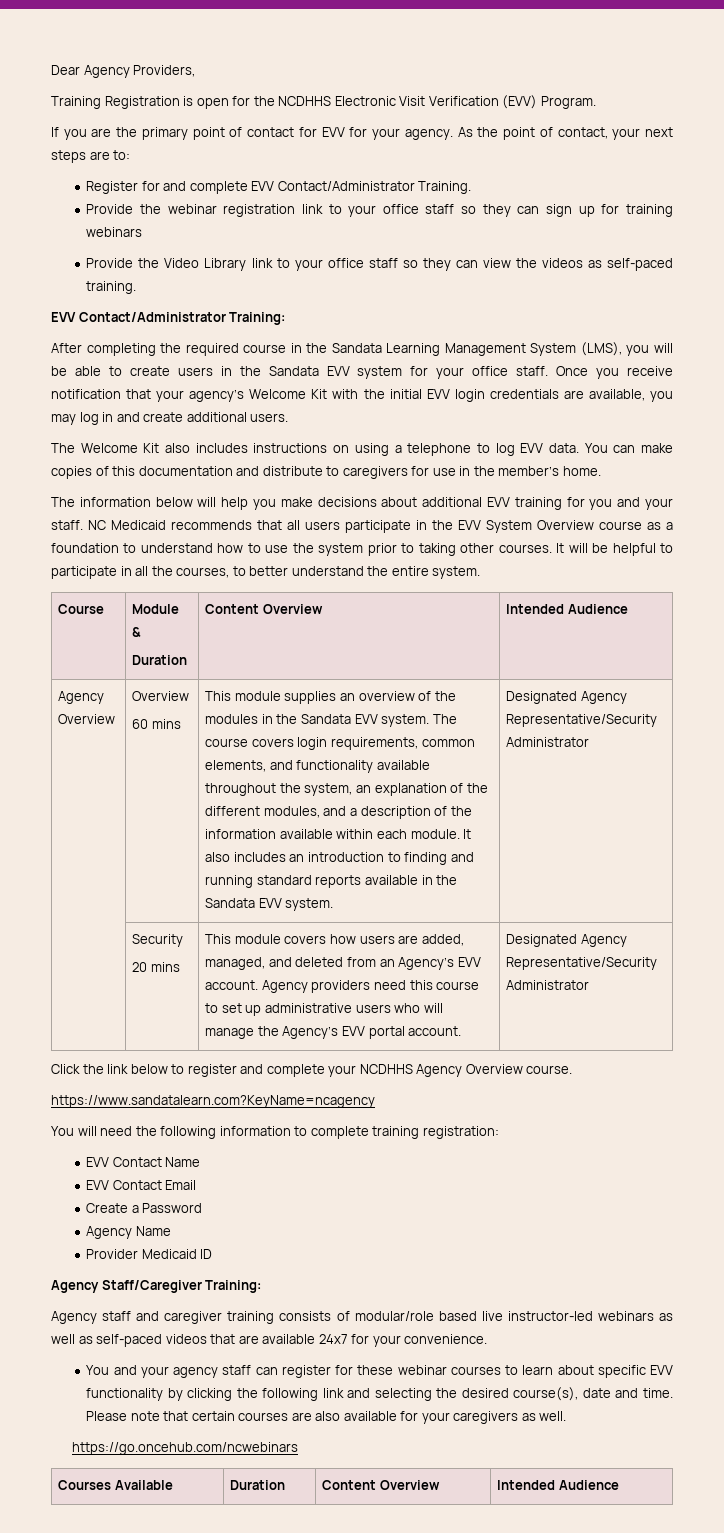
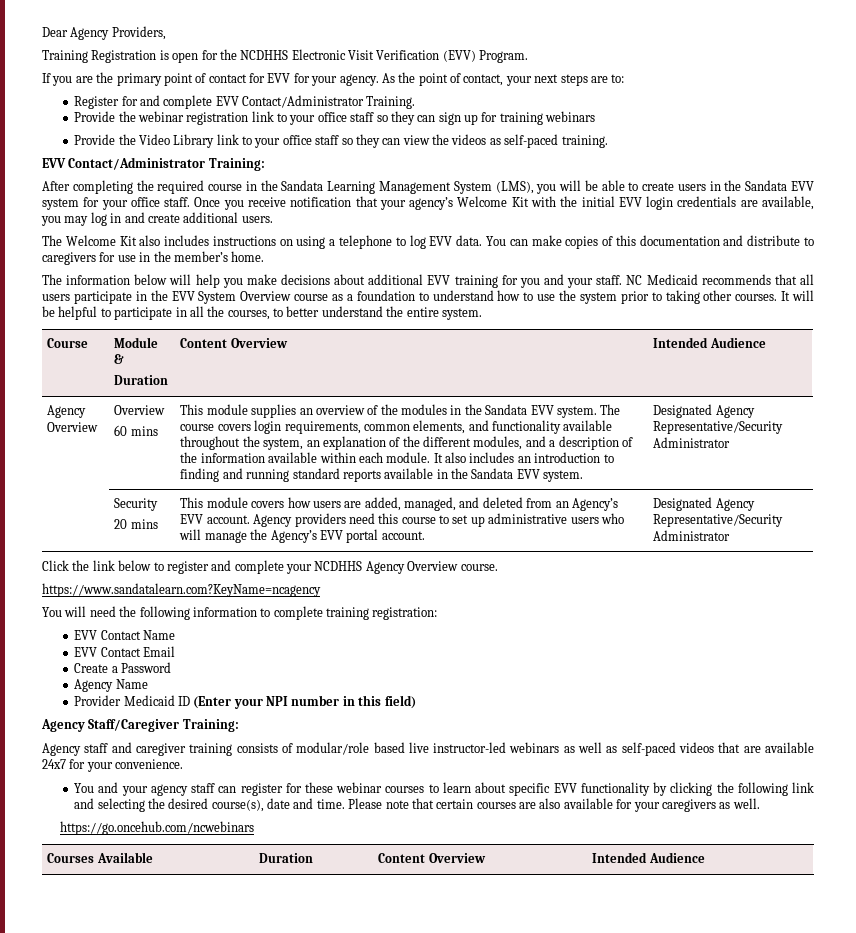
(213, 1254) none -> [193,695,416,709] (Enter your NPI number in this field)

